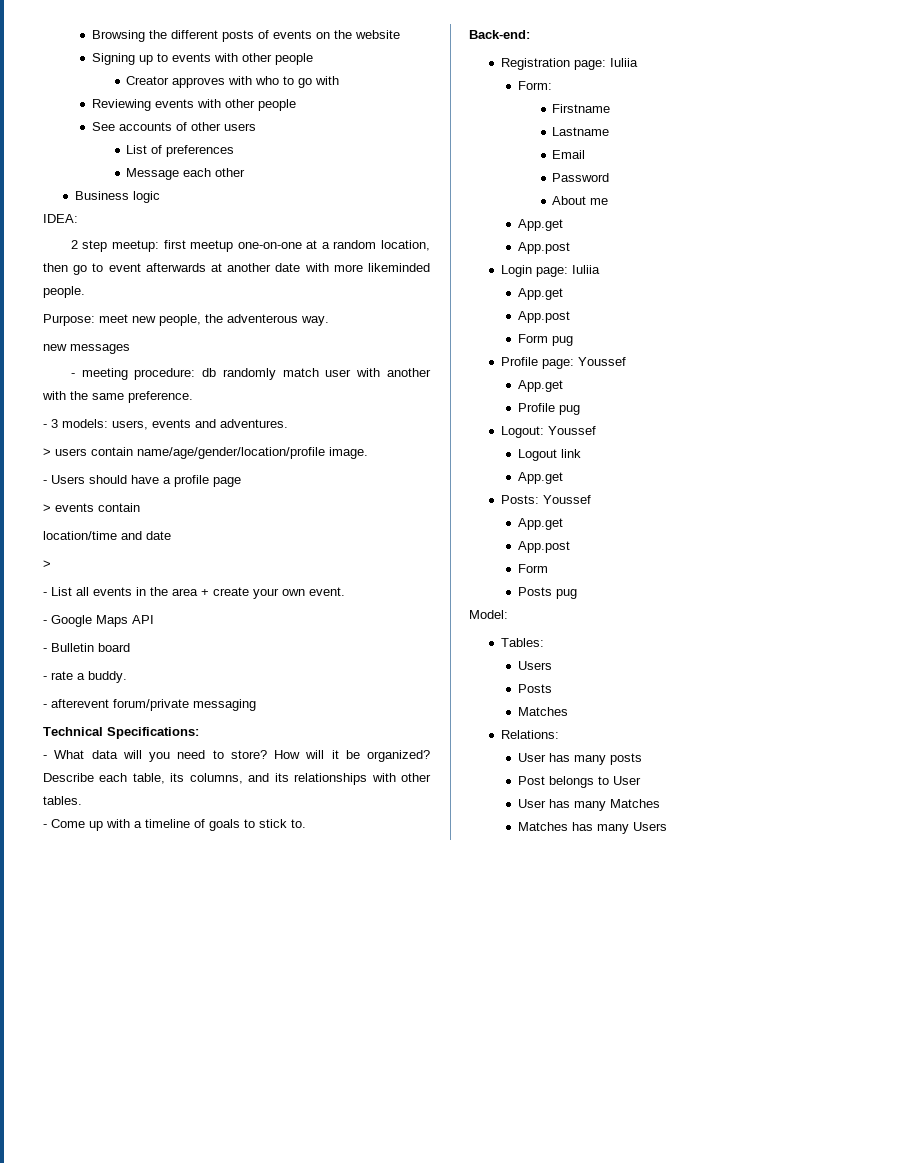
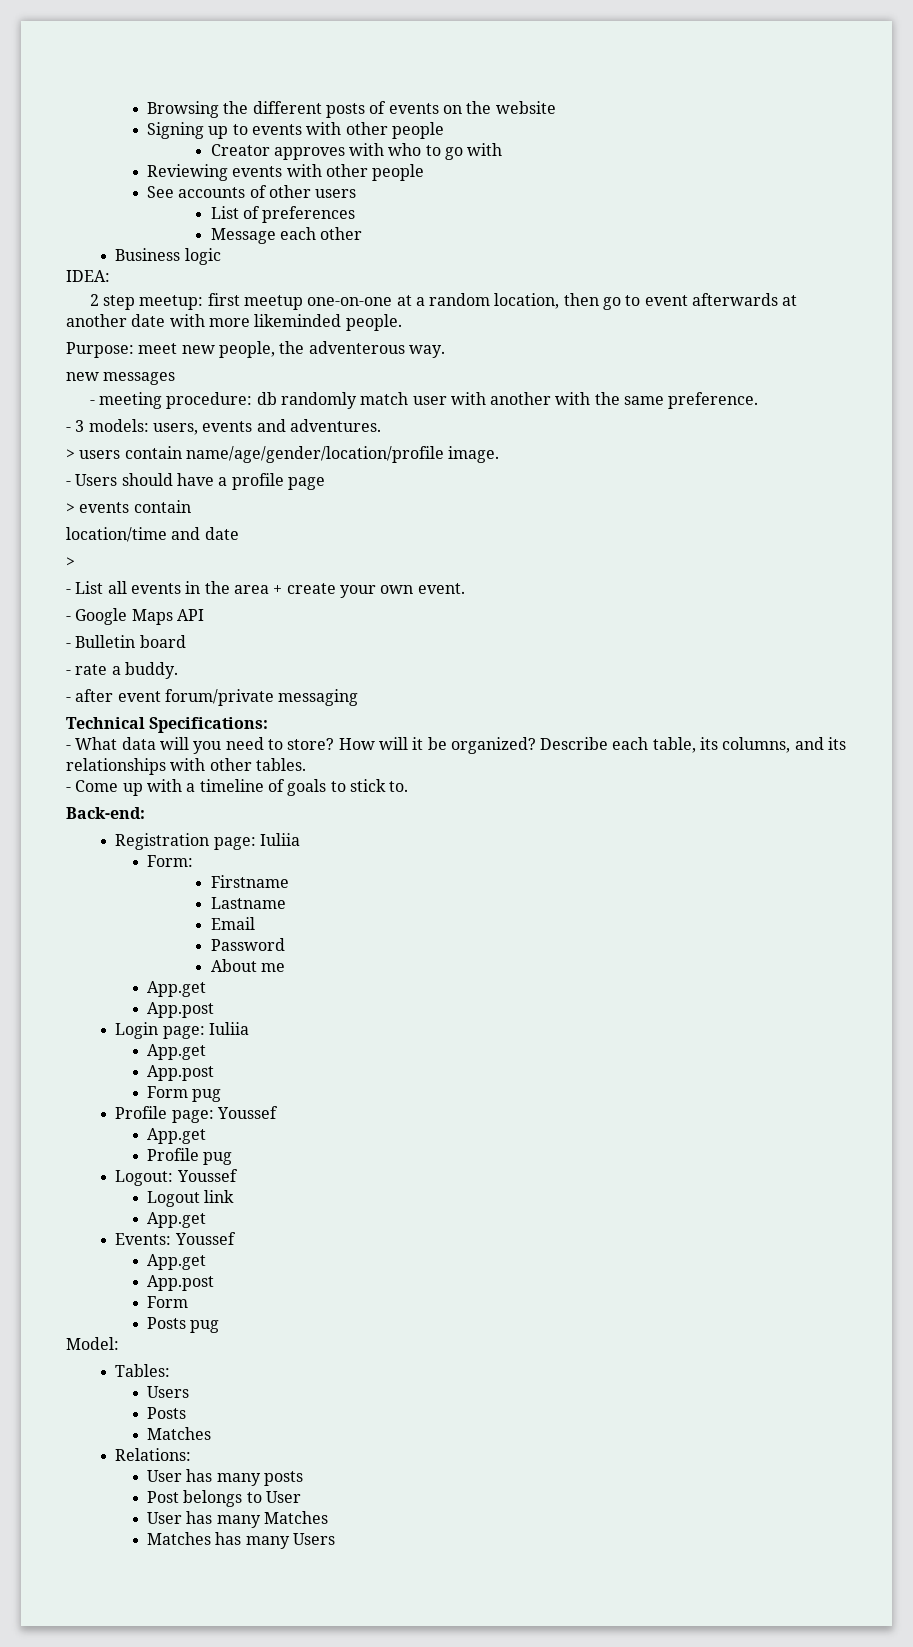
[51,699,109,708] afterevent -> [75,689,161,702] after event
[500,495,539,504] Posts: -> [115,1233,172,1245] Events:

